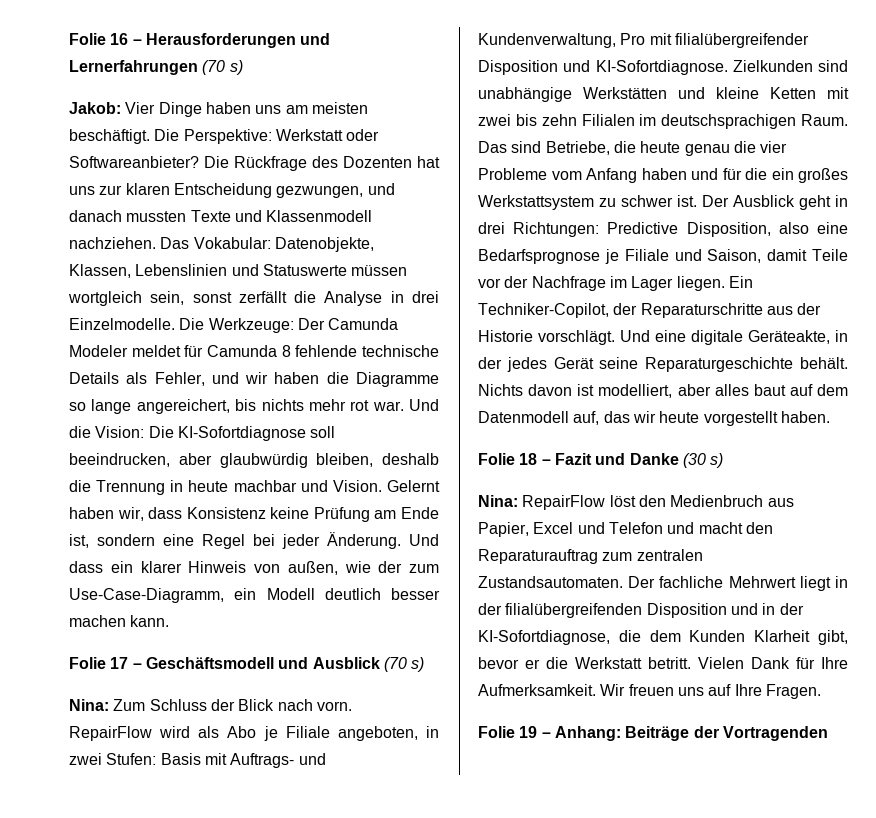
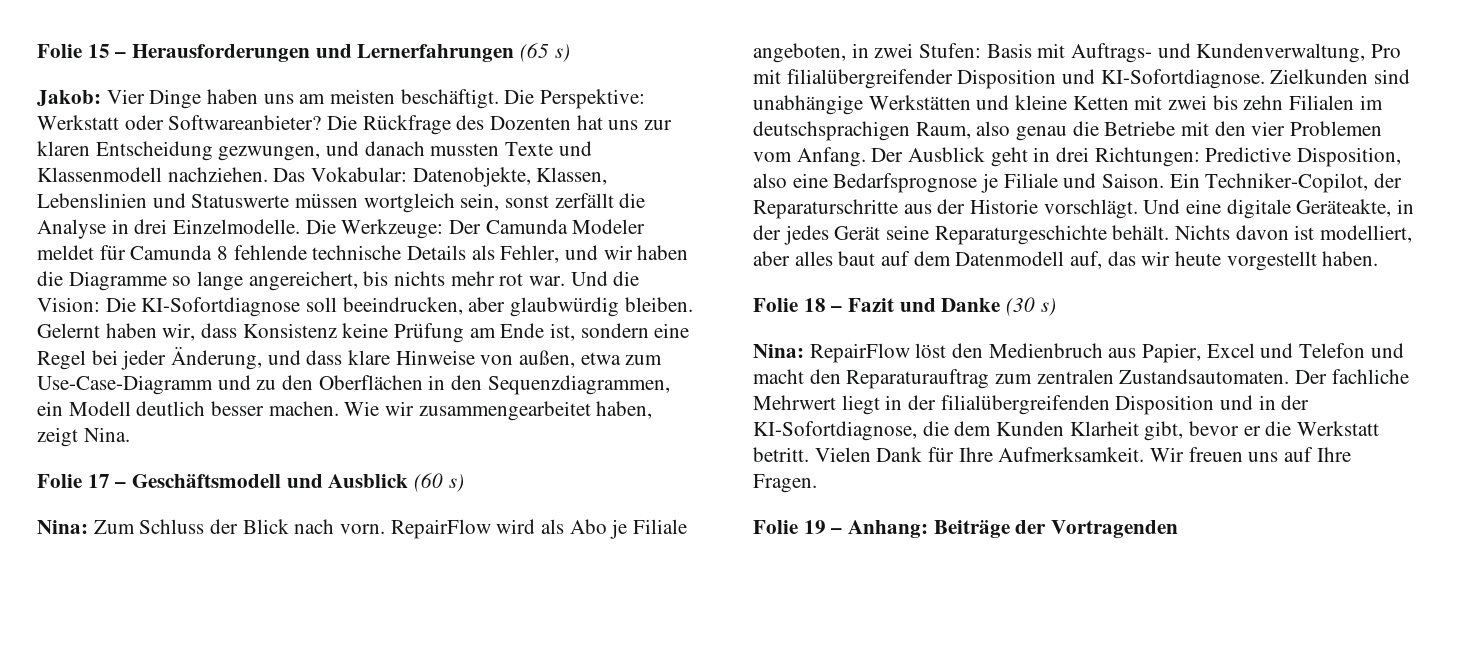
[69,33,129,45] Folie 16 -> [37,44,110,58] Folie 15
[202,60,226,75] (70 -> [520,43,550,62] (65
[316,453,439,467] [69,480,382,495] bleiben, deshalb die Trennung in heute machbar und Vision. -> [624,297,693,312] bleiben.
[327,532,439,549] [69,561,439,575] [69,588,440,603] [69,615,170,627] Änderung. Und dass ein klarer Hinweis von außen, wie der zum Use-Case-Diagramm, ein Modell deutlich besser machen kann. -> [171,346,663,370] [37,375,670,395] [37,401,653,421] [37,427,130,447] Änderung, und dass klare Hinweise von außen, etwa zum Use-Case-Diagramm und zu den Oberflächen in den Sequenzdiagrammen, ein Modell deutlich besser machen. Wie wir zusammengearbeitet haben, zeigt Nina.
[383,657,407,672] (70 -> [414,473,444,492] (60
[801,114,848,126] [478,141,788,156] [478,168,848,183] [478,195,697,210] Raum. Das sind Betriebe, die heute genau die vier Probleme vom Anfang haben und für die ein großes Werkstattsystem zu schwer ist. -> [915,121,1383,141] [753,147,866,167] Raum, also genau die Betriebe mit den vier Problemen vom Anfang.
[707,249,848,263] [478,276,725,291] Saison, damit Teile vor der Nachfrage im Lager liegen. -> [1102,173,1165,188] Saison.

